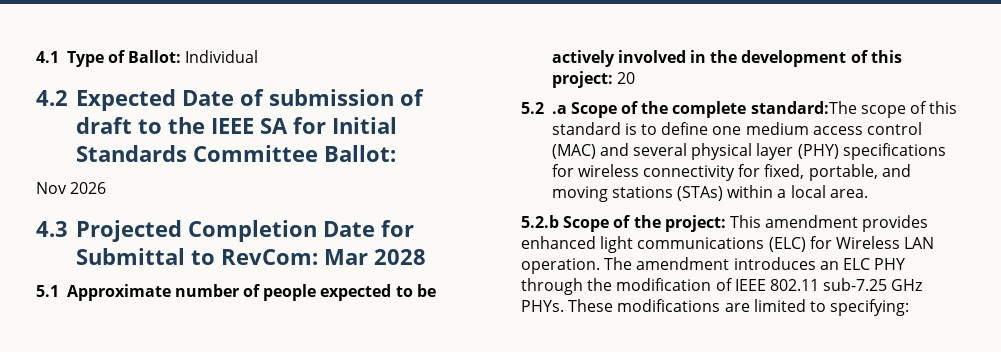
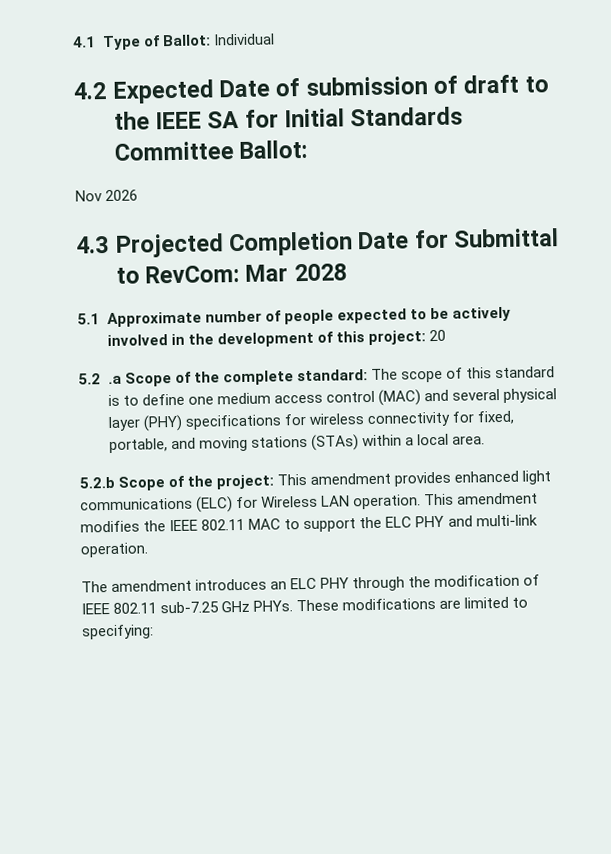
[750,101,857,114] standard:The -> [296,368,398,382] standard: The
(600, 266) none -> [424,492,539,506] [80,514,538,533] [80,542,148,558] This amendment modifies the IEEE 802.11 MAC to support the ELC PHY and multi-link operation. //

